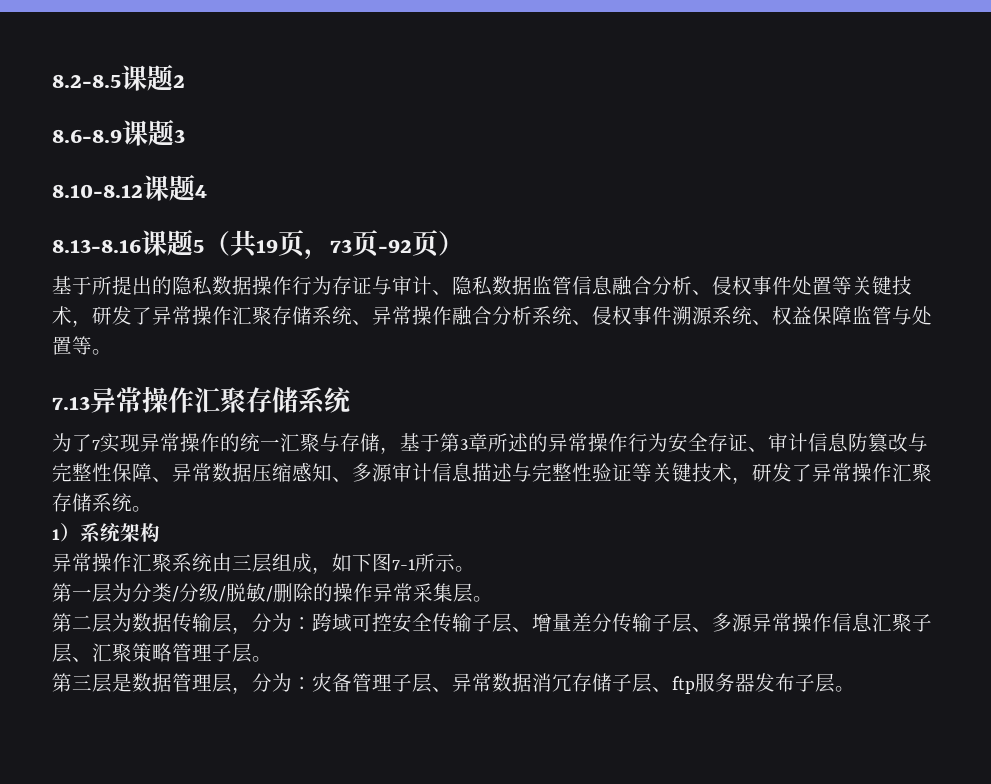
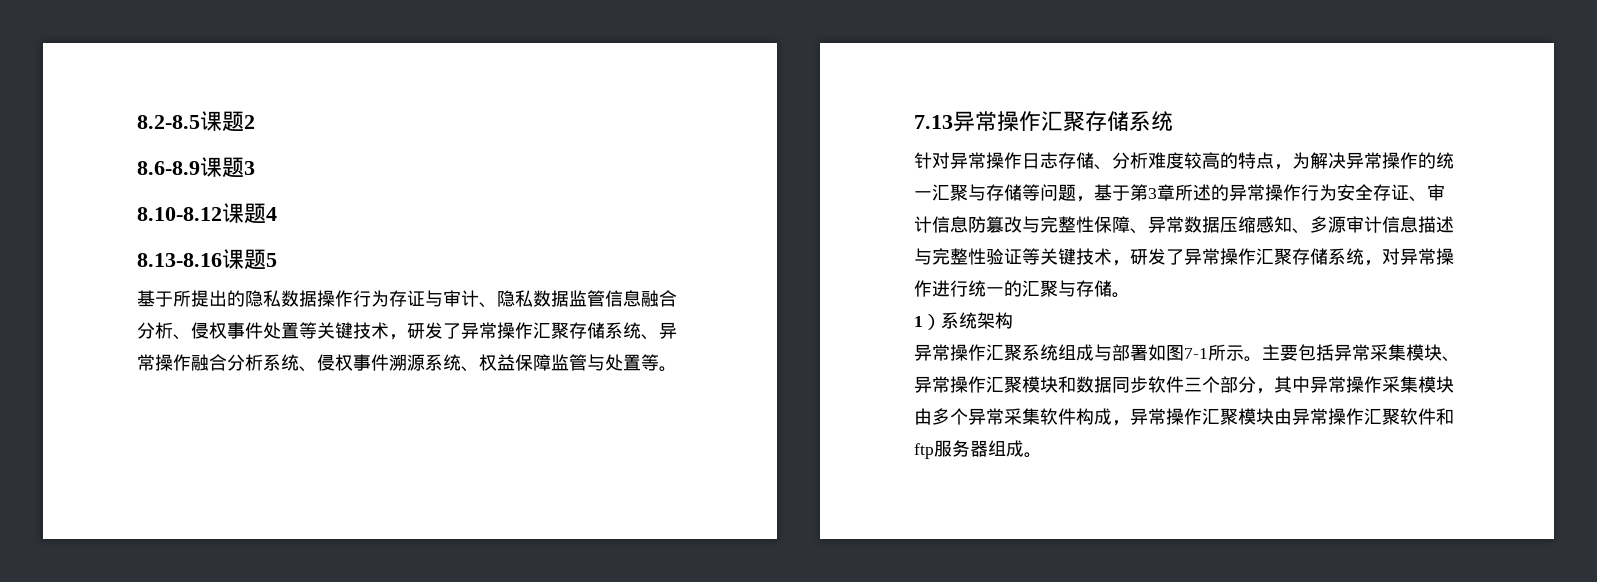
[204,230,464,260] （共19页，73页-92页） -> (277, 260) none
[52,433,140,453] 为了7实现 -> [914,152,1346,170] 针对异常操作日志存储、分析难度较高的特点，为解决
(380, 442) none -> [1022,184,1076,201] 等问题
(132, 502) none -> [1364,248,1454,266] [914,280,1112,297] ，对异常操作进行统一的汇聚与存储
[212,553,372,574] 由三层组成，如下 -> [1058,344,1166,361] 组成与部署如
[52,583,493,603] [52,613,932,634] [52,643,272,663] [52,673,672,694] // 第一层为分类/分级/脱敏/删除的操作异常采集层。 // 第二层为数据传输层，分为：跨域可控安全传输子层、增量差分传输子层、多源异常操作信息汇聚子层、汇聚策略管理子层。 // 第三层是数据管理层，分为：灾备管理子层、异常数据消冗存储子层、 -> [1262,344,1460,362] [914,376,1454,394] [914,408,1454,426] 主要包括异常采集模块、异常操作汇聚模块和数据同步软件三个部分，其中异常操作采集模块由多个异常采集软件构成，异常操作汇聚模块由异常操作汇聚软件和
[755,673,835,693] 发布子层 -> [988,440,1024,457] 组成

